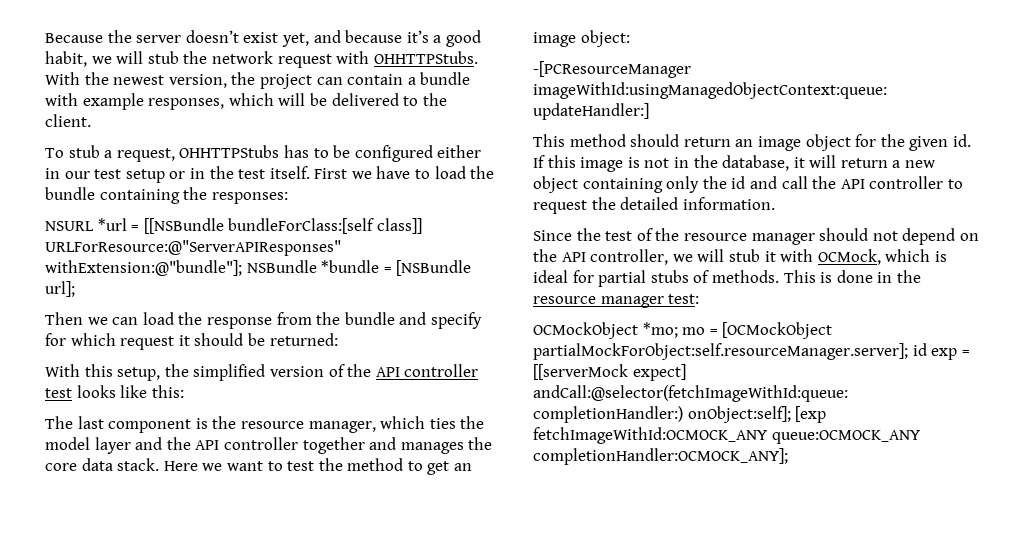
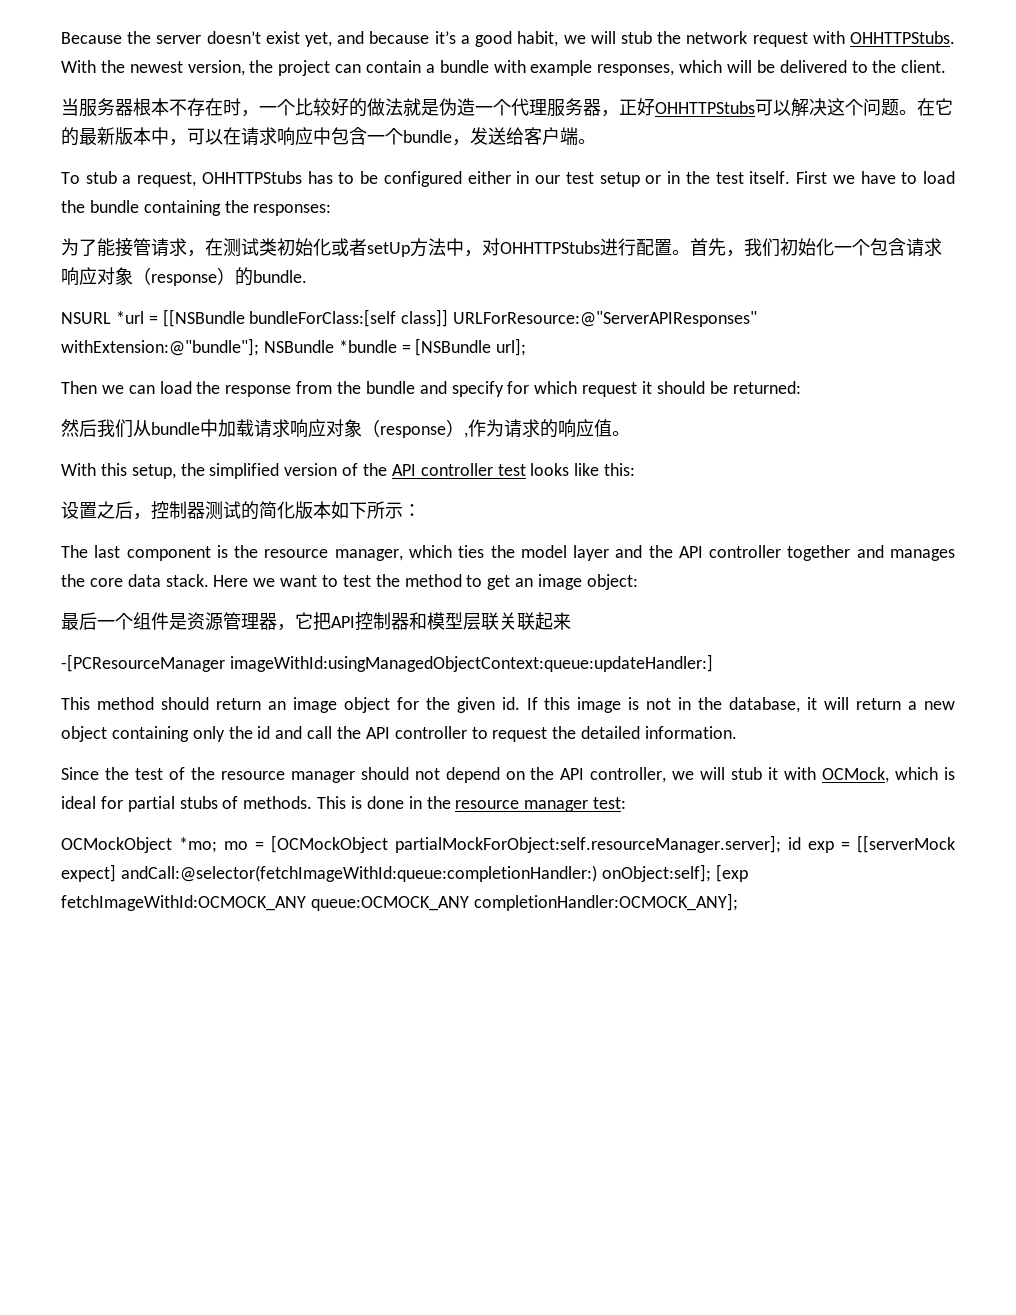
(91, 120) none -> [61,98,953,117] [61,127,596,146] // 当服务器根本不存在时，一个比较好的做法就是伪造一个代理服务器，正好OHHTTPStubs可以解决这个问题。在它的最新版本中，可以在请求响应中包含一个bundle，发送给客户端。
(288, 198) none -> [61,238,942,257] [61,267,307,286] // 为了能接管请求，在测试类初始化或者setUp方法中，对OHHTTPStubs进行配置。首先，我们初始化一个包含请求响应对象（response）的bundle.
(338, 339) none -> [61,419,630,438] // 然后我们从bundle中加载请求响应对象（response）,作为请求的响应值。
(184, 391) none -> [61,501,421,520] // 设置之后，控制器测试的简化版本如下所示：
(630, 38) none -> [61,612,571,631] // 最后一个组件是资源管理器，它把API控制器和模型层联关联起来

